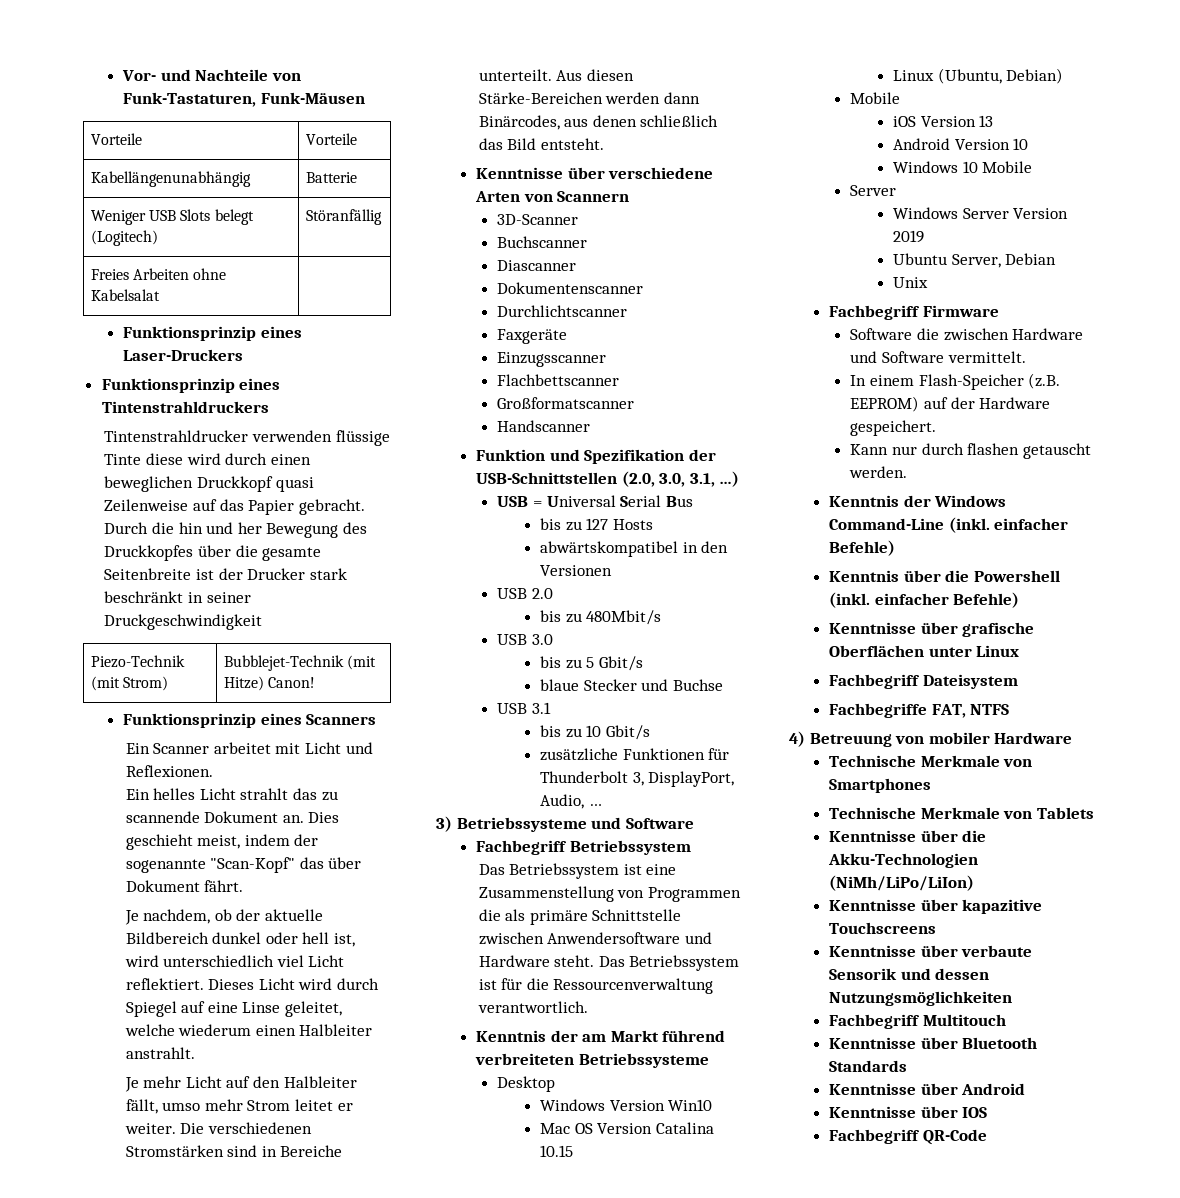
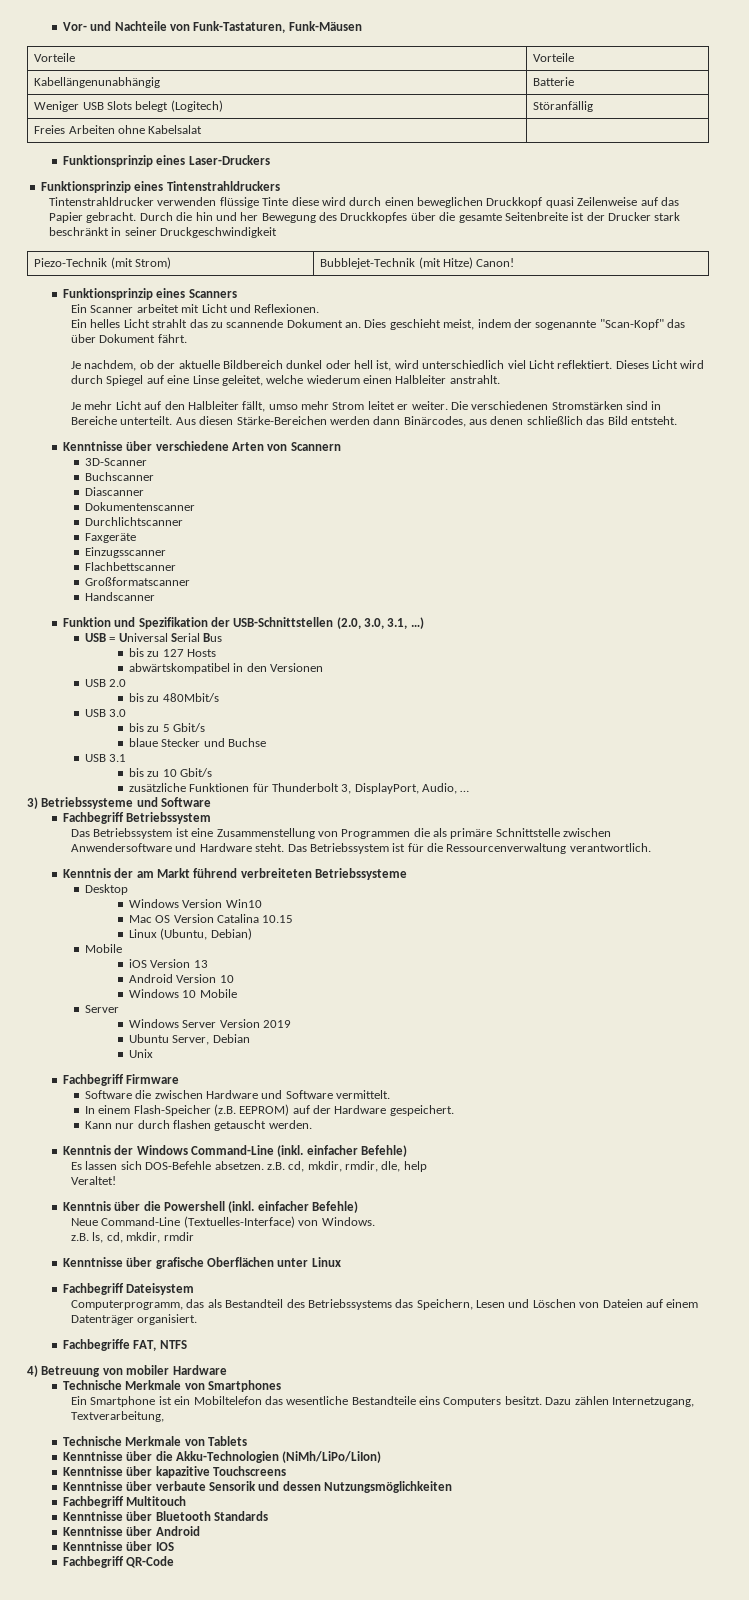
(896, 548) none -> [71,1161,427,1172] [71,1176,117,1185] // Es lassen sich DOS-Befehle absetzen. z.B. cd, mkdir, rmdir, dle, help // Veraltet!
(1020, 600) none -> [71,1216,375,1228] [71,1232,194,1243] // Neue Command-Line (Textuelles-Interface) von Windows. // z.B. ls, cd, mkdir, rmdir
(1018, 681) none -> [71,1299,699,1310] [71,1314,198,1325] // Computerprogramm, das als Bestandteil des Betriebssystems das Speichern, Lesen und Löschen von Dateien auf einem Datenträger organisiert.
(932, 785) none -> [71,1396,694,1407] [71,1411,165,1422] // Ein Smartphone ist ein Mobiltelefon das wesentliche Bestandteile eins Computers besitzt. Dazu zählen Internetzugang, Textverarbeitung,

